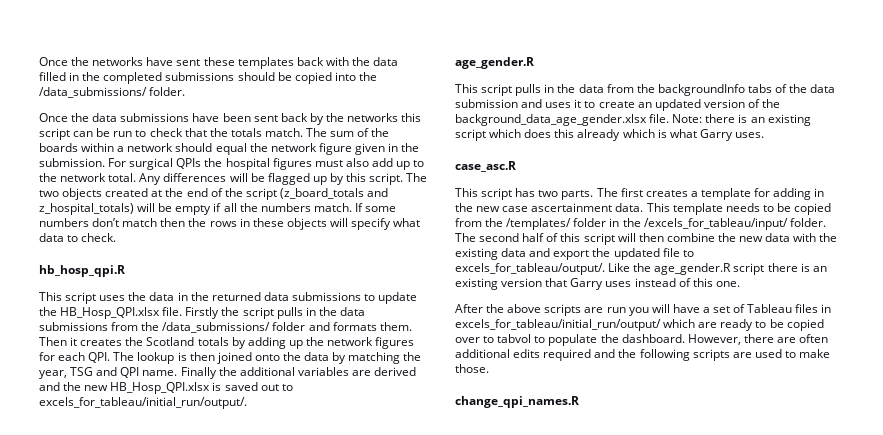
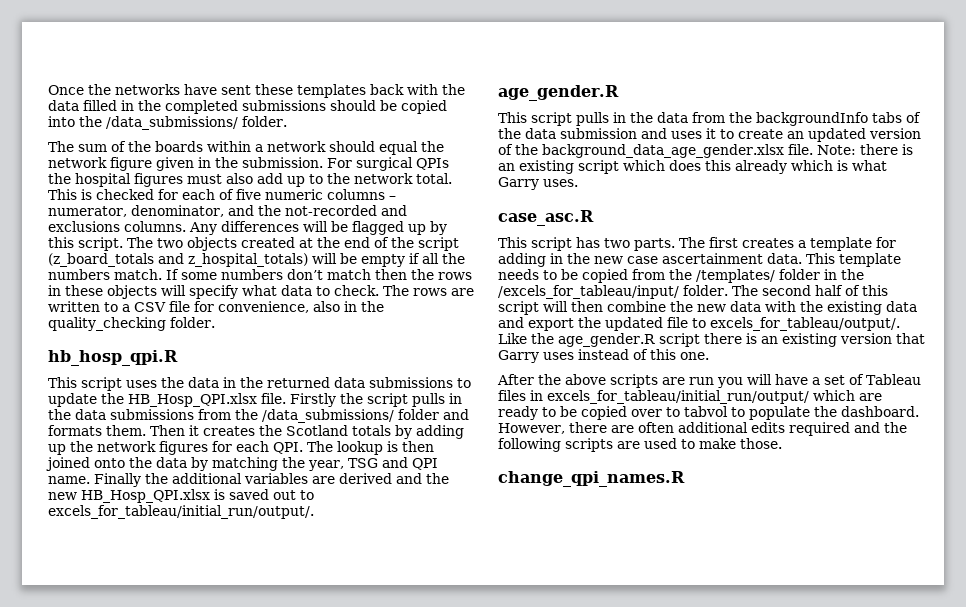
[39,113,422,125] [39,128,303,140] Once the data submissions have been sent back by the networks this script can be run to check that the totals match. -> (287, 121) none
(137, 177) none -> [48,189,396,200] [48,205,407,217] [48,221,186,232] This is checked for each of five numeric columns – numerator, denominator, and the not-recorded and exclusions columns.
(117, 237) none -> [383,285,474,296] [48,301,384,313] [48,317,215,331] The rows are written to a CSV file for convenience, also in the quality_checking folder.

